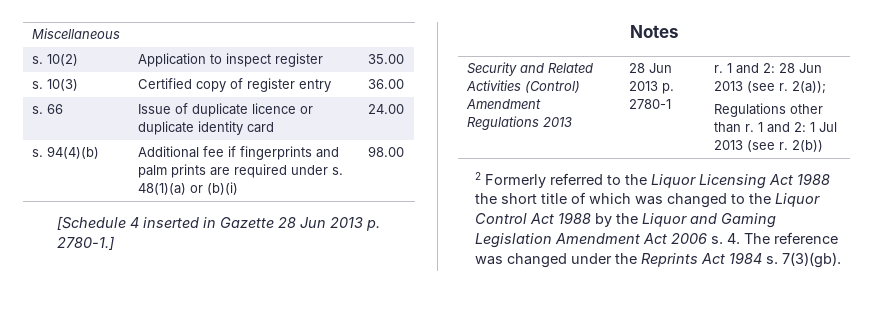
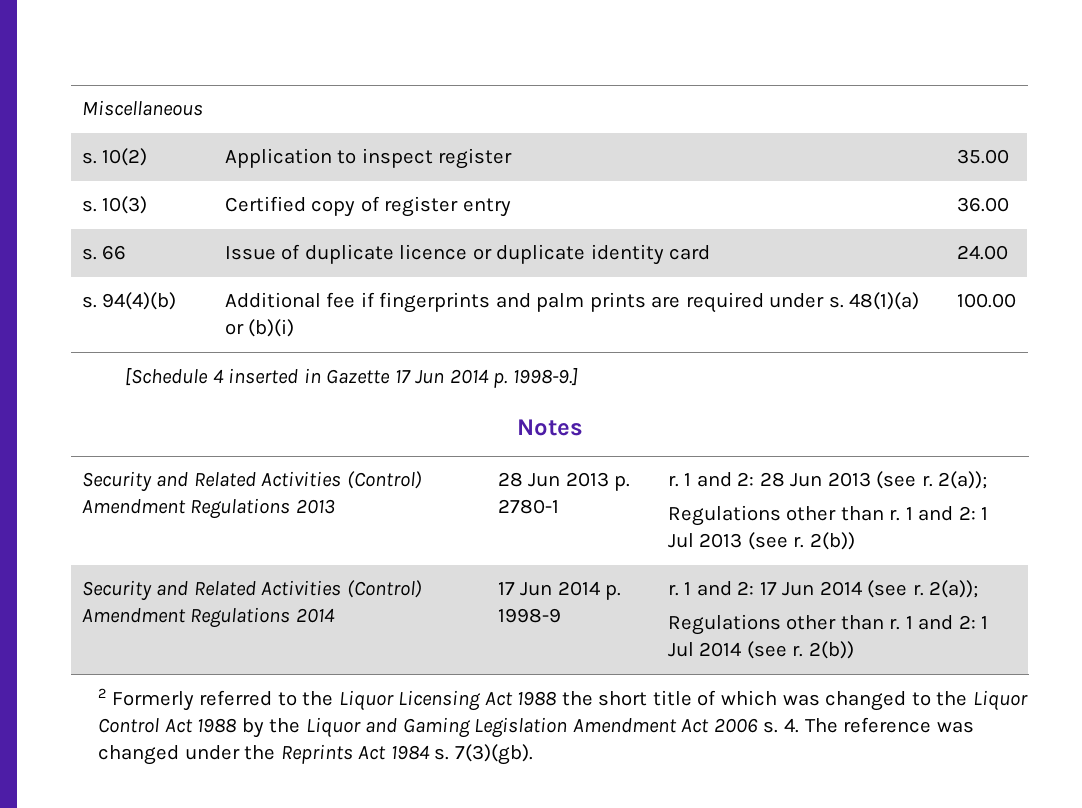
[367,146,404,157] 98.00 -> [956,293,1016,308] 100.00
[278,217,381,231] [57,236,115,250] 28 Jun 2013 p. 2780-1.] -> [394,368,578,388] 17 Jun 2014 p. 1998-9.]
(823, 146) none -> [81,580,422,601] [81,607,335,628] [497,581,622,600] [497,608,561,623] [667,580,979,598] [667,614,989,635] [667,641,854,659] // Security and Related Activities (Control) Amendment Regulations 2014 | 17 Jun 2014 p. 1998-9 | r. 1 and 2: 17 Jun 2014 (see r. 2(a)); // Regulations other than r. 1 and 2: 1 Jul 2014 (see r. 2(b))

